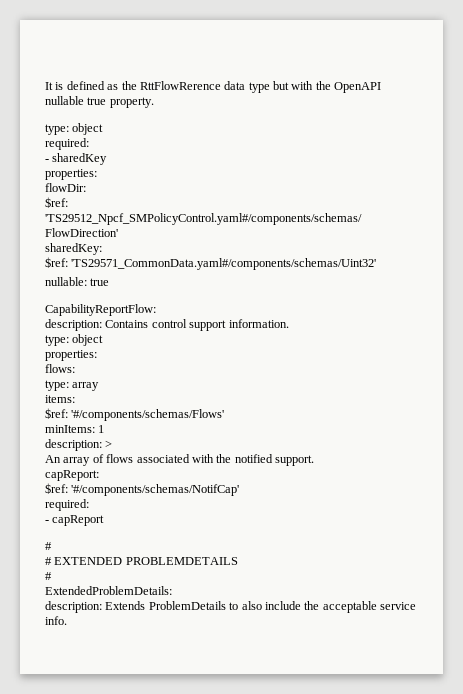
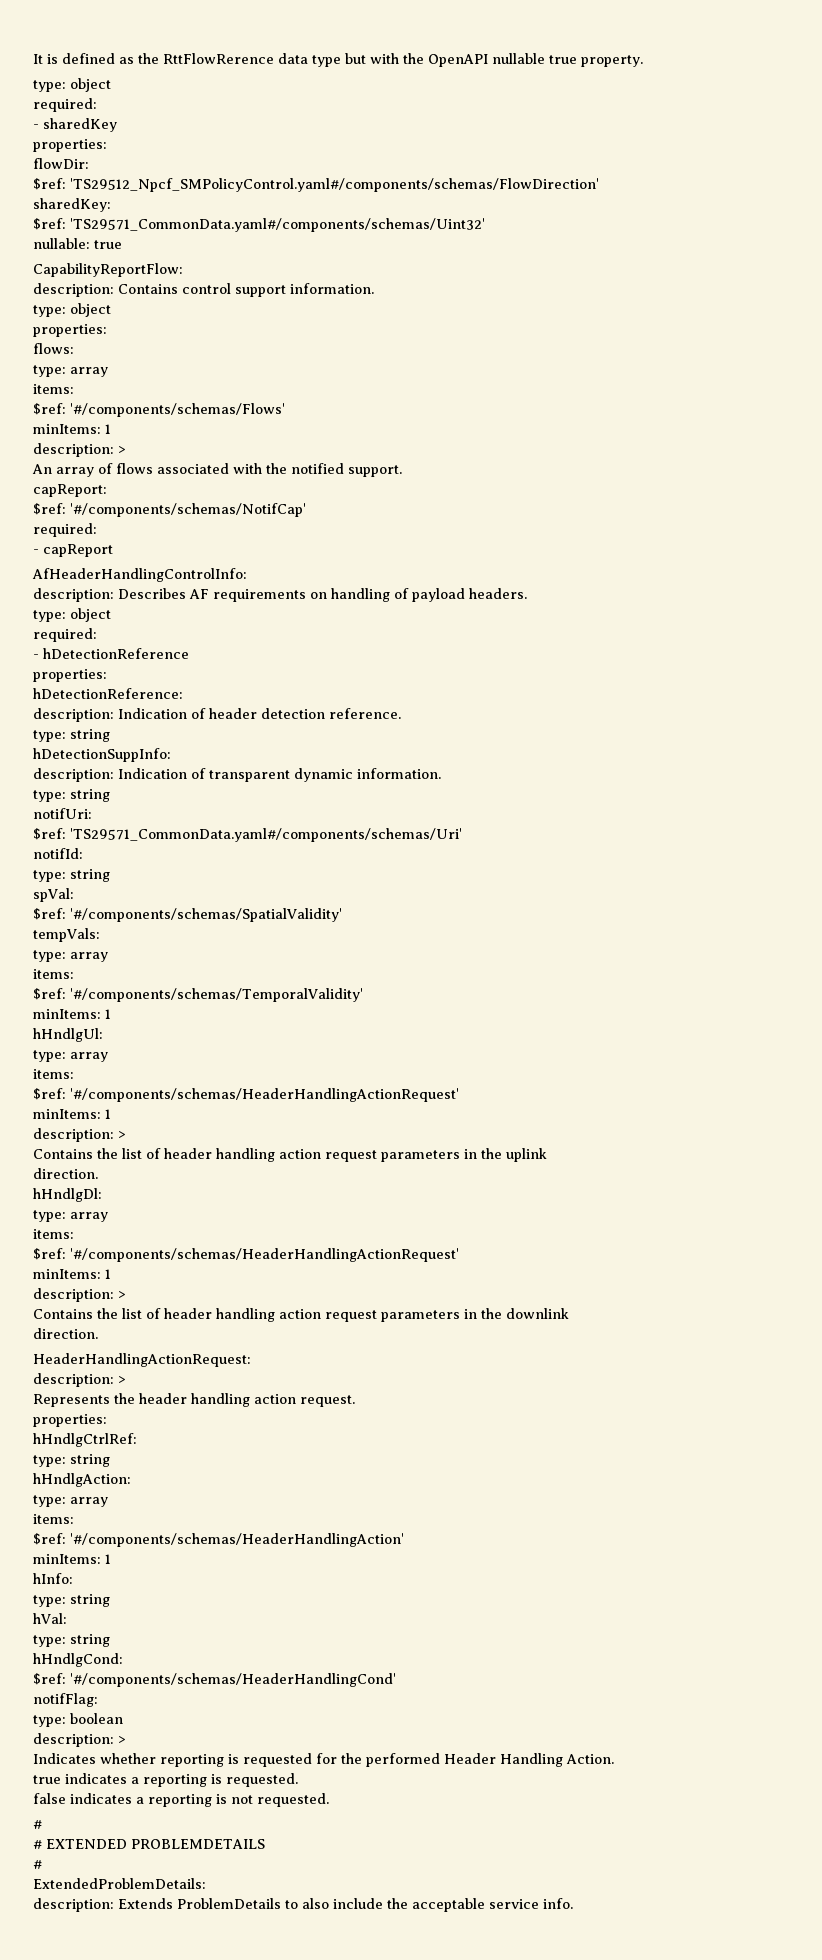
(105, 520) none -> [32,568,247,582] [33,588,527,602] [33,608,111,622] [33,628,97,642] [33,648,189,659] [33,669,107,682] [33,688,183,699] [33,708,401,722] [33,729,110,742] [33,748,171,762] [33,768,441,782] [33,789,110,802] [33,808,92,819] [33,828,462,842] [33,848,83,859] [33,869,110,882] [33,888,74,902] [33,908,342,922] [33,928,100,942] [33,950,108,962] [33,969,74,979] [33,988,363,1002] [33,1009,111,1019] [33,1028,103,1042] [33,1050,108,1062] [33,1069,74,1079] [33,1088,459,1102] [33,1109,111,1119] [33,1128,126,1142] [33,1148,547,1162] [33,1168,98,1179] [33,1188,102,1202] [33,1210,108,1222] [33,1229,74,1239] [33,1248,459,1262] [33,1269,111,1279] [33,1288,126,1302] [33,1308,569,1322] [33,1328,98,1339] [33,1353,251,1367] [33,1373,126,1387] [33,1393,355,1407] [33,1414,107,1427] [33,1433,137,1447] [33,1454,110,1467] [33,1473,131,1487] [33,1495,108,1507] [33,1514,74,1524] [33,1533,404,1547] [33,1554,111,1564] [33,1573,73,1584] [33,1594,110,1607] [33,1613,67,1624] [33,1634,110,1647] [33,1653,123,1667] [33,1673,396,1687] [33,1693,98,1707] [33,1713,123,1727] [33,1733,126,1747] [33,1753,614,1767] [33,1773,298,1787] [33,1793,329,1807] // AfHeaderHandlingControlInfo: // description: Describes AF requirements on handling of payload headers. // type: object // required: // - hDetectionReference // properties: // hDetectionReference: // description: Indication of header detection reference. // type: string // hDetectionSuppInfo: // description: Indication of transparent dynamic information. // type: string // notifUri: // $ref: 'TS29571_CommonData.yaml#/components/schemas/Uri' // notifId: // type: string // spVal: // $ref: '#/components/schemas/SpatialValidity' // tempVals: // type: array // items: // $ref: '#/components/schemas/TemporalValidity' // minItems: 1 // hHndlgUl: // type: array // items: // $ref: '#/components/schemas/HeaderHandlingActionRequest' // minItems: 1 // description: > // Contains the list of header handling action request parameters in the uplink // direction. // hHndlgDl: // type: array // items: // $ref: '#/components/schemas/HeaderHandlingActionRequest' // minItems: 1 // description: > // Contains the list of header handling action request parameters in the downlink // direction. // HeaderHandlingActionRequest: // description: > // Represents the header handling action request. // properties: // hHndlgCtrlRef: // type: string // hHndlgAction: // type: array // items: // $ref: '#/components/schemas/HeaderHandlingAction' // minItems: 1 // hInfo: // type: string // hVal: // type: string // hHndlgCond: // $ref: '#/components/schemas/HeaderHandlingCond' // notifFlag: // type: boolean // description: > // Indicates whether reporting is requested for the performed Header Handling Action. // true indicates a reporting is requested. // false indicates a reporting is not requested.

